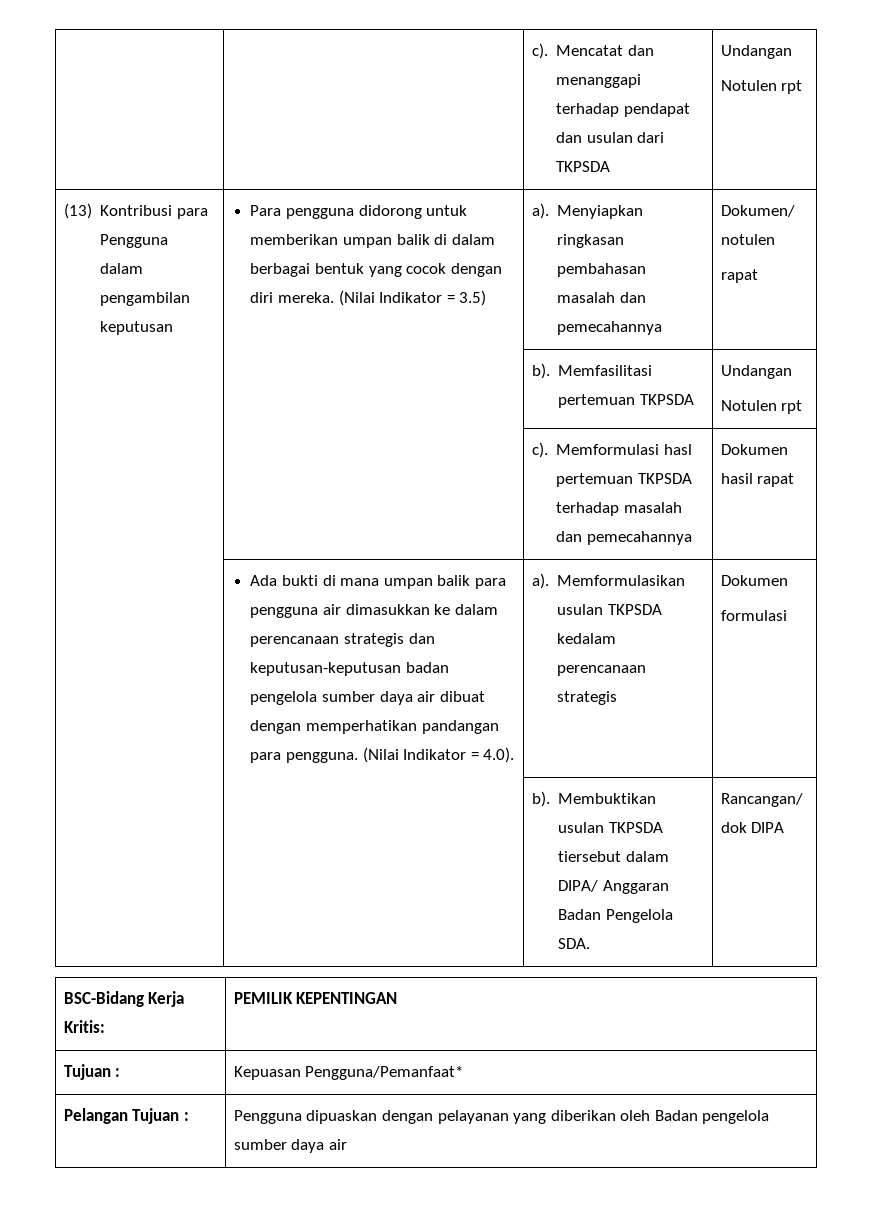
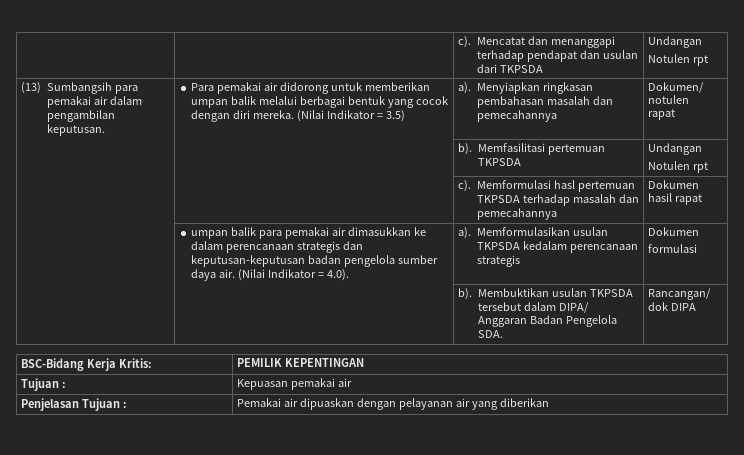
[100,205,208,219] [100,234,169,248] Kontribusi para Pengguna -> [46,82,138,94] [46,96,108,108] Sumbangsih para pemakai air
[100,321,174,335] keputusan -> [46,124,105,136] keputusan.
[286,208,355,219] pengguna -> [217,82,279,94] pemakai air
[434,234,495,245] di dalam -> [259,96,298,105] melalui
[250,575,380,586] Ada bukti di mana -> (703, 199) none
[250,607,319,618] pengguna -> [285,227,330,239] pemakai
[417,691,485,702] [250,720,499,734] [250,752,359,763] air dibuat dengan memperhatikan pandangan para pengguna. -> [219,269,236,278] air.
[558,851,622,862] tiersebut -> [477,302,521,311] tersebut
[305,1066,464,1080] [63,1108,189,1124] [233,1110,302,1124] Pengguna/Pemanfaat* // Pelangan Tujuan : | Pengguna -> [291,378,353,390] [21,398,128,411] [237,398,299,407] pemakai air // Penjelasan Tujuan : | Pemakai air
(509, 1117) none -> [456,398,471,407] air
[620,1110,770,1124] [233,1139,347,1153] oleh Badan pengelola sumber daya air -> (549, 402) none

